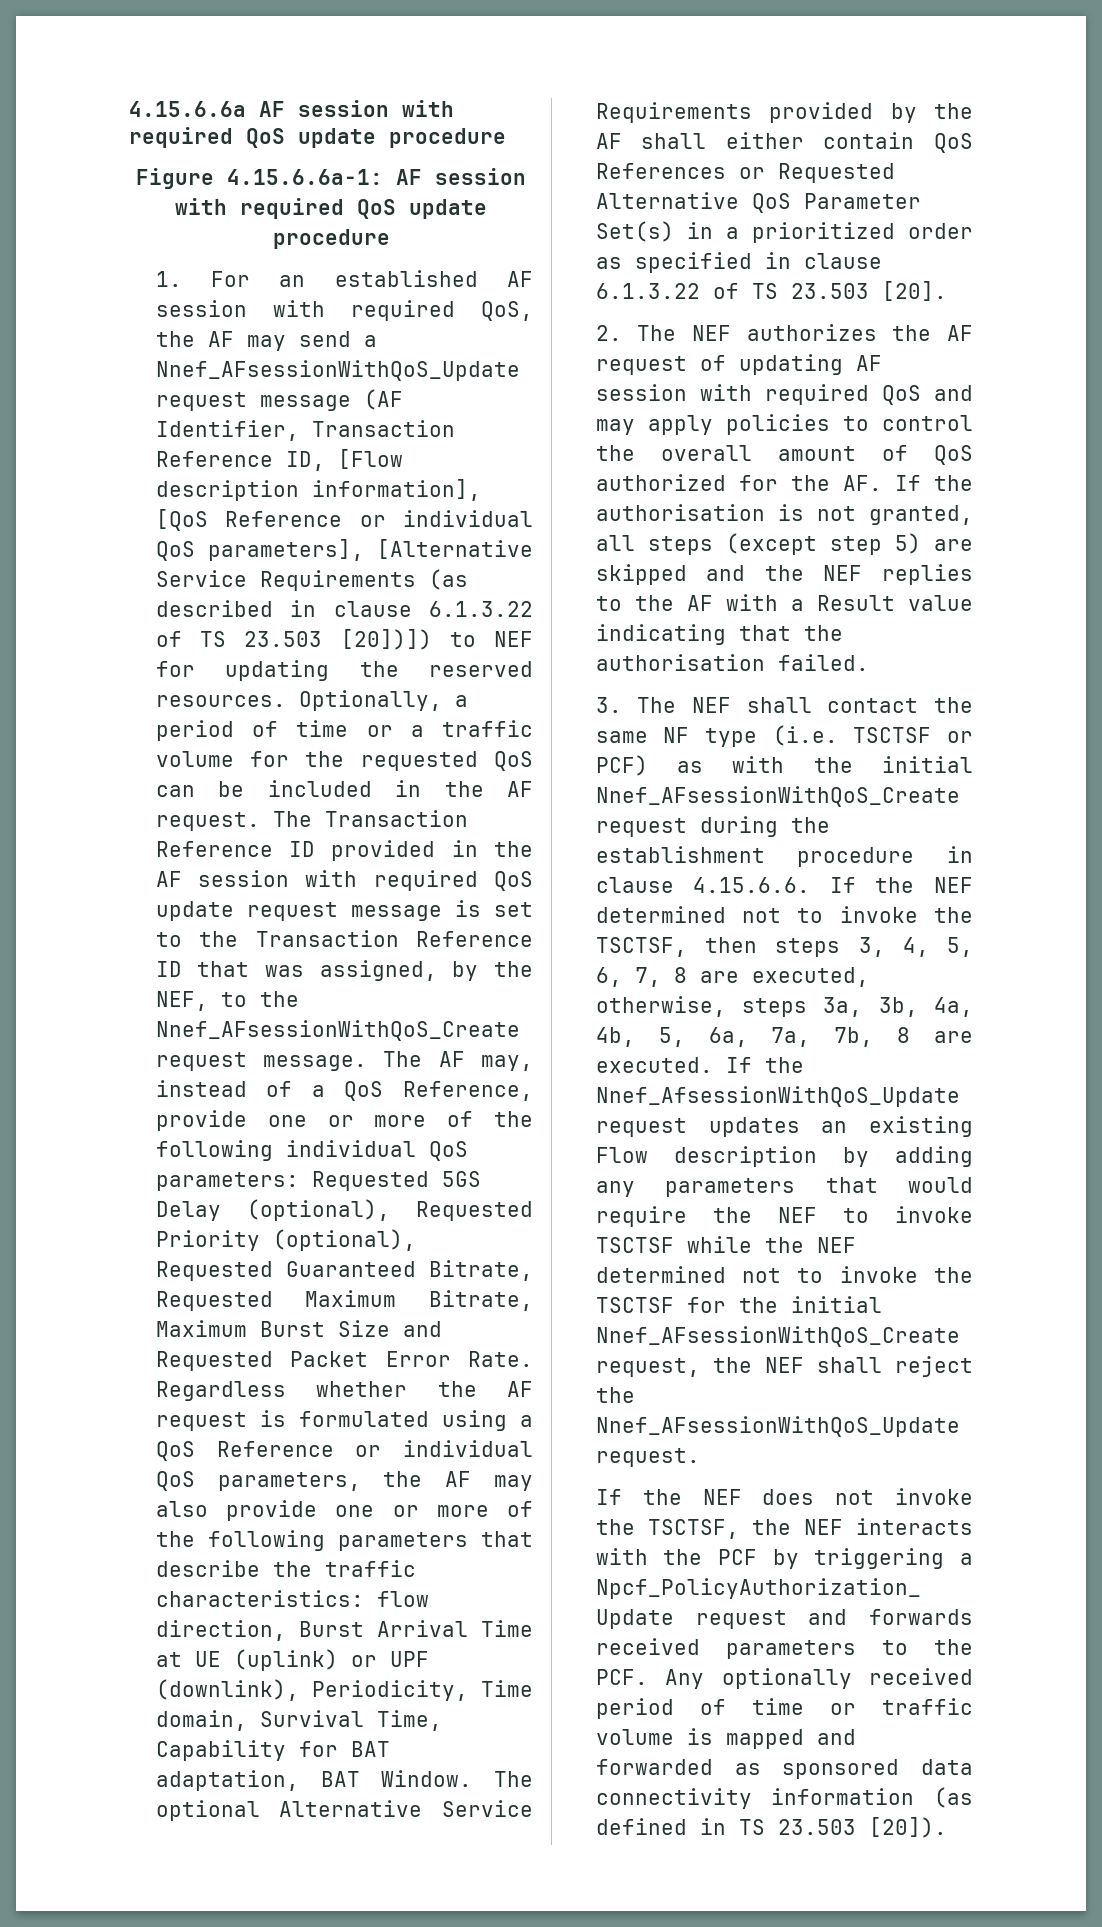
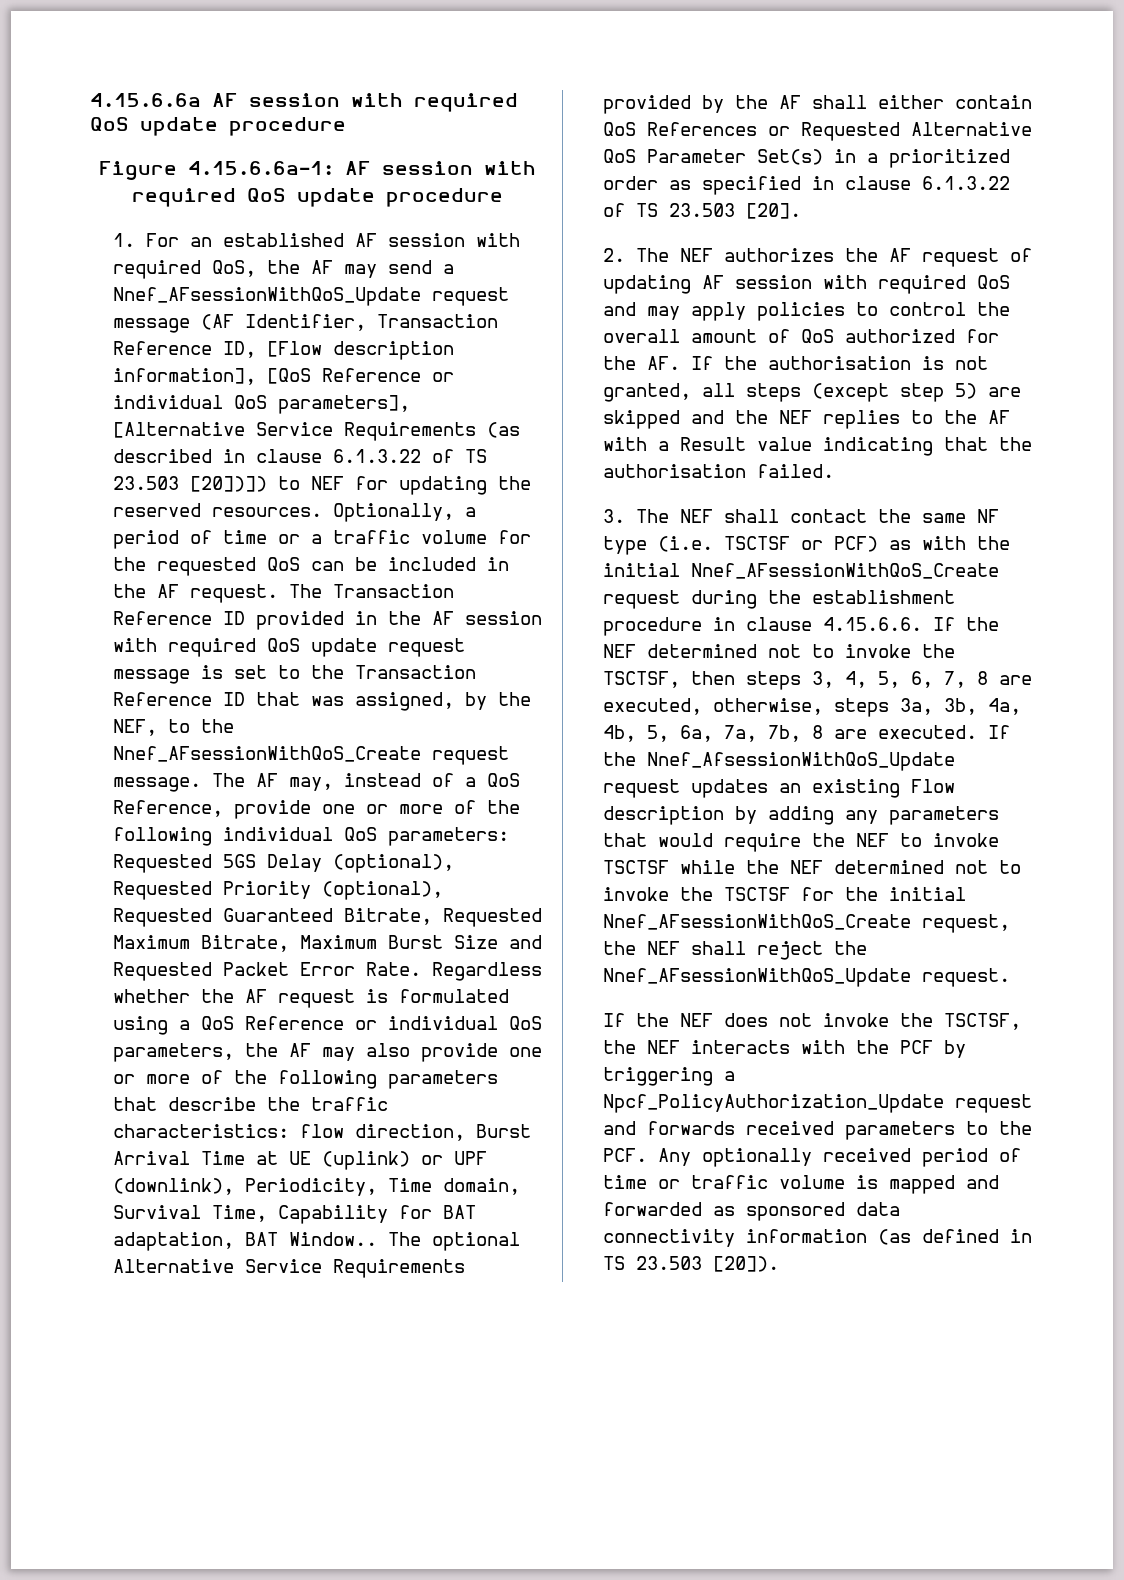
[381,1770,473,1787] Window. -> [288,1232,377,1246] Window..

